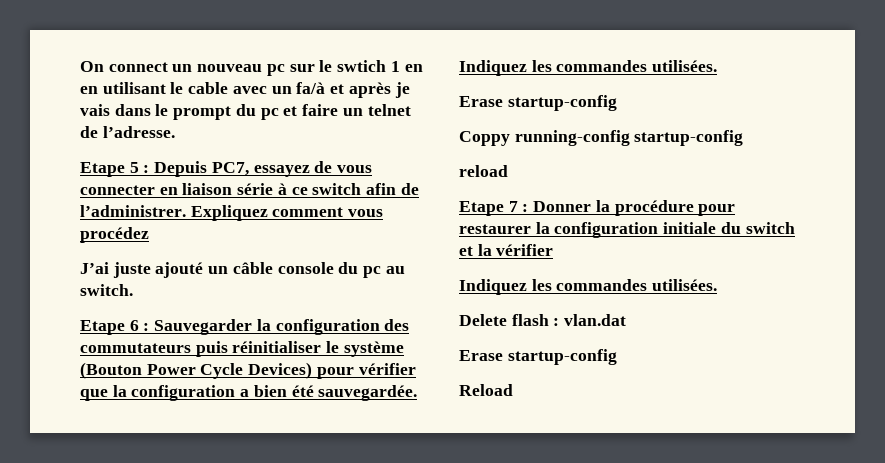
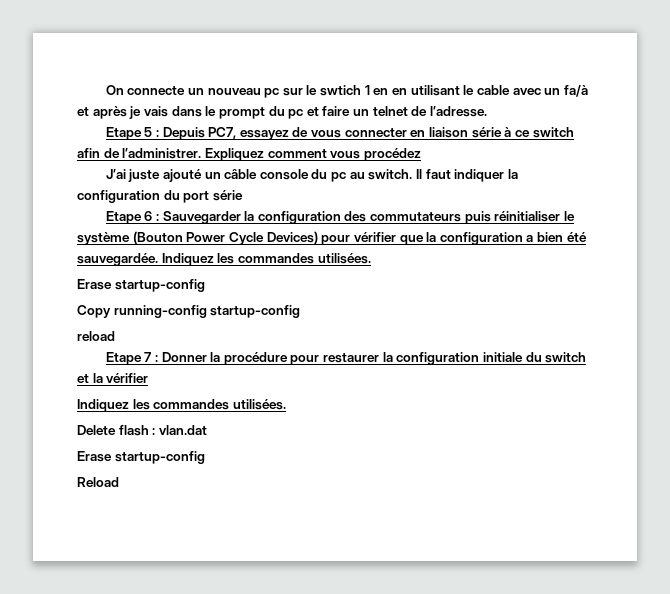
[108,62,168,72] connect -> [127,86,186,95] connecte
(133, 290) none -> [416,169,518,182] [77,190,243,203] Il faut indiquer la configuration du port série
[459,131,510,146] Coppy -> [77,305,111,318] Copy

